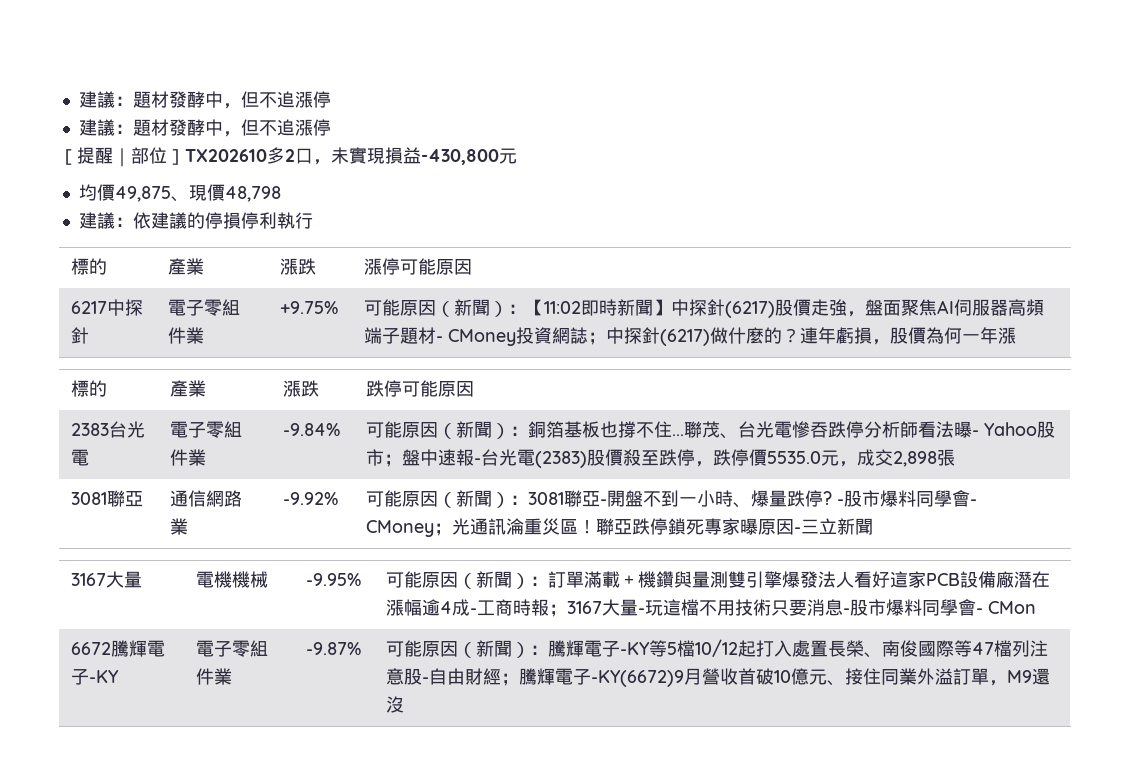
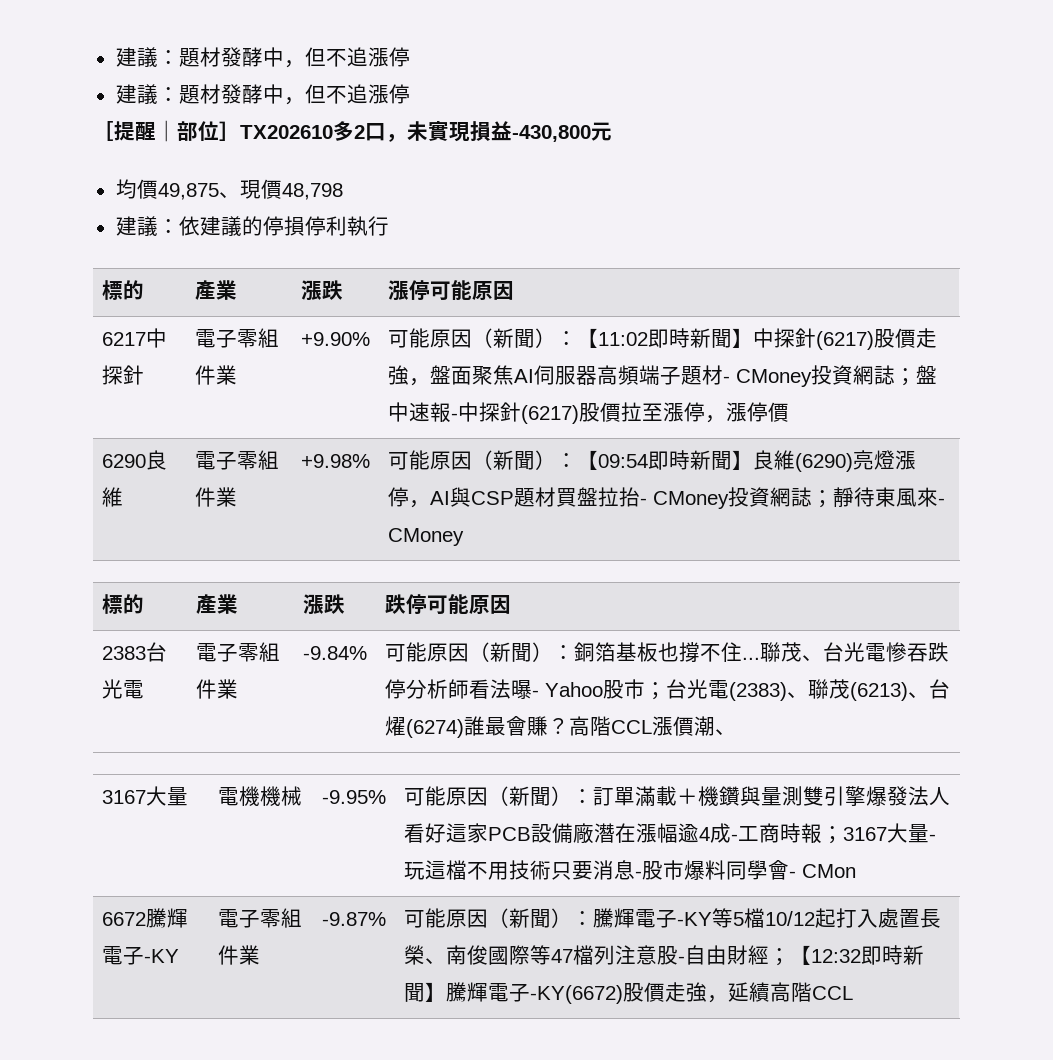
[280,301,339,314] +9.75% -> [300,332,370,346] +9.90%
[606,327,1017,346] 中探針(6217)做什麼的？連年虧損，股價為何一年漲 -> [915,365,937,384] [387,402,789,424] [101,450,167,470] [101,487,123,507] [194,450,279,470] [194,487,237,507] [300,454,370,468] [387,450,916,472] [387,487,945,509] [387,528,464,546] 盤中速報-中探針(6217)股價拉至漲停，漲停價 // 6290良維 | 電子零組件業 | +9.98% | 可能原因（新聞）：【09:54即時新聞】良維(6290)亮燈漲停，AI與CSP題材買盤拉抬- CMoney投資網誌；靜待東風來- CMoney
[402,449,956,468] [71,490,144,507] [170,490,243,507] [170,518,189,535] [283,492,339,505] [366,490,978,508] [366,518,874,537] 盤中速報-台光電(2383)股價殺至跌停，跌停價5535.0元，成交2,898張 // 3081聯亞 | 通信網路業 | -9.92% | 可能原因（新聞）：3081聯亞-開盤不到一小時、爆量跌停? -股市爆料同學會- CMoney；光通訊淪重災區！聯亞跌停鎖死專家曝原因-三立新聞 -> [665,679,950,701] [384,716,736,738] 台光電(2383)、聯茂(6213)、台燿(6274)誰最會賺？高階CCL漲價潮、
[519,668,1051,687] [386,696,405,713] 騰輝電子-KY(6672)9月營收首破10億元、接住同業外溢訂單，M9還沒 -> [789,945,924,965] [403,982,853,1004] 【12:32即時新聞】騰輝電子-KY(6672)股價走強，延續高階CCL

